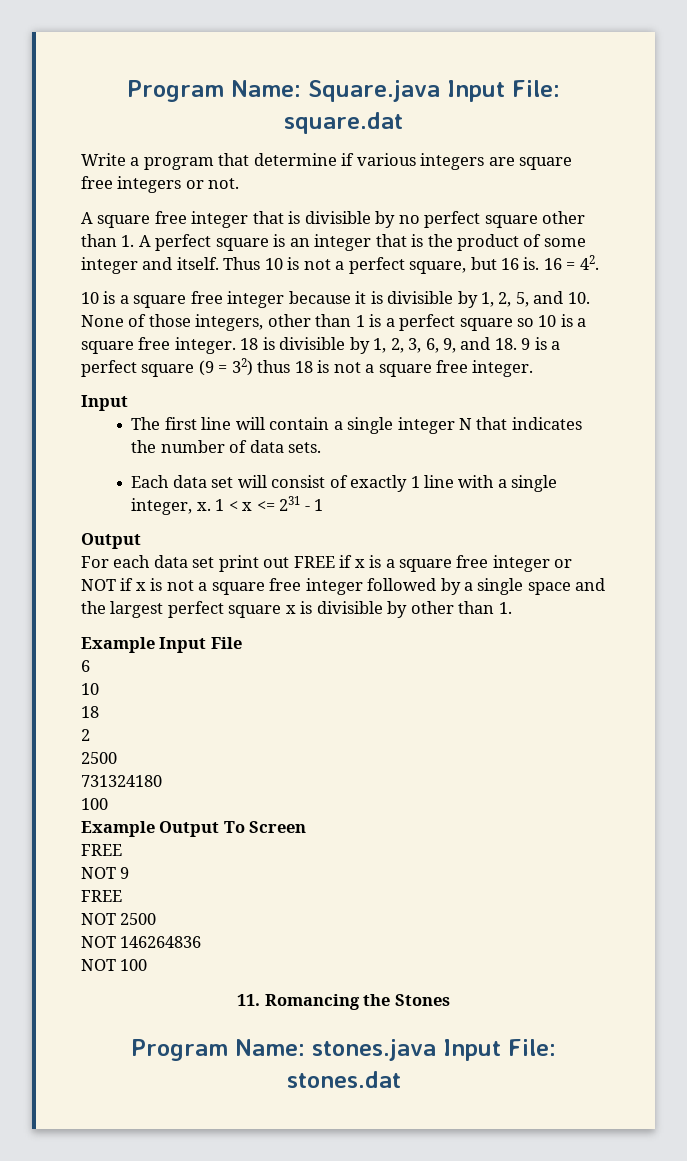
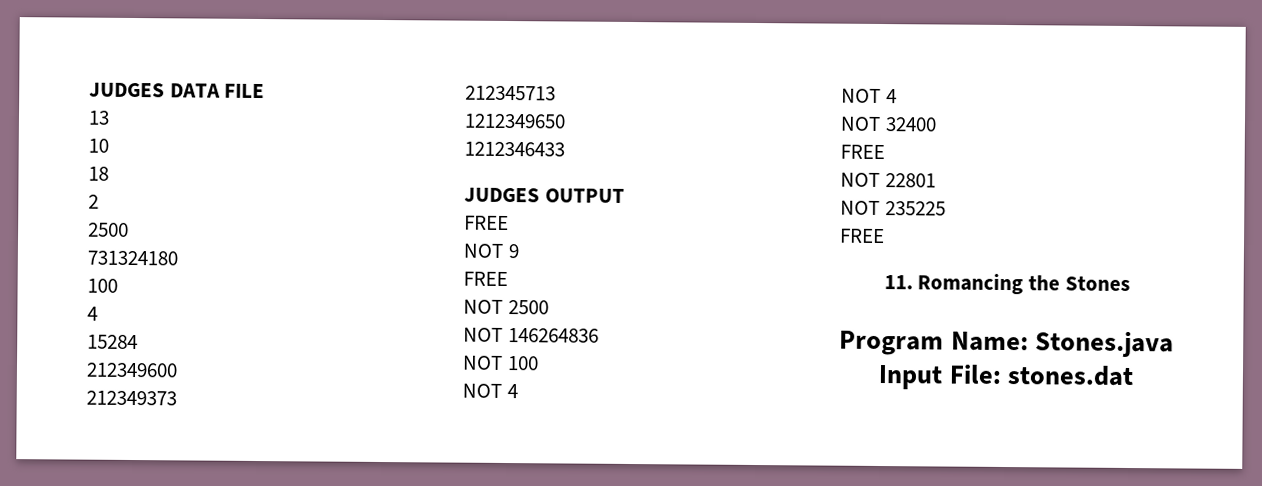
[127,80,560,102] [284,112,403,134] [81,153,573,170] [81,176,240,193] [81,211,586,228] [81,234,586,251] [81,255,599,274] [81,291,590,308] [81,314,587,331] [81,337,561,354] [81,358,534,377] [81,395,128,411] [131,417,582,434] [131,440,322,453] [131,475,558,492] [131,496,324,515] [81,533,141,549] [81,555,573,572] [81,578,606,595] [81,601,512,618] [81,637,242,653] [81,660,90,672] Program Name: Square.java Input File: square.dat // Write a program that determine if various integers are square free integers or not. // A square free integer that is divisible by no perfect square other than 1. A perfect square is an integer that is the product of some integer and itself. Thus 10 is not a perfect square, but 16 is. 16 = 42. // 10 is a square free integer because it is divisible by 1, 2, 5, and 10. None of those integers, other than 1 is a perfect square so 10 is a square free integer. 18 is divisible by 1, 2, 3, 6, 9, and 18. 9 is a perfect square (9 = 32) thus 18 is not a square free integer. // Input // The first line will contain a single integer N that indicates the number of data sets. // Each data set will consist of exactly 1 line with a single integer, x. 1 < x <= 231 - 1 // Output // For each data set print out FREE if x is a square free integer or NOT if x is not a square free integer followed by a single space and the largest perfect square x is divisible by other than 1. // Example Input File // 6 -> [89,82,266,99] [88,110,110,125] JUDGES DATA FILE // 13
[81,821,307,837] Example Output To Screen -> [87,306,98,321] [87,334,138,350] [86,362,178,378] [86,390,177,406] [465,85,556,101] [464,113,566,129] [464,141,565,157] [464,187,625,203] 4 // 15284 // 212349600 // 212349373 // 212345713 // 1212349650 // 1212346433 // JUDGES OUTPUT
(148, 965) none -> [462,383,518,399] [841,88,897,104] [840,116,937,132] [840,144,885,160] [840,172,936,188] [840,200,946,216] [840,228,885,244] // NOT 4 // NOT 4 // NOT 32400 // FREE // NOT 22801 // NOT 235225 // FREE
[312,1039,436,1061] stones.java -> [1034,331,1174,358] Stones.java

